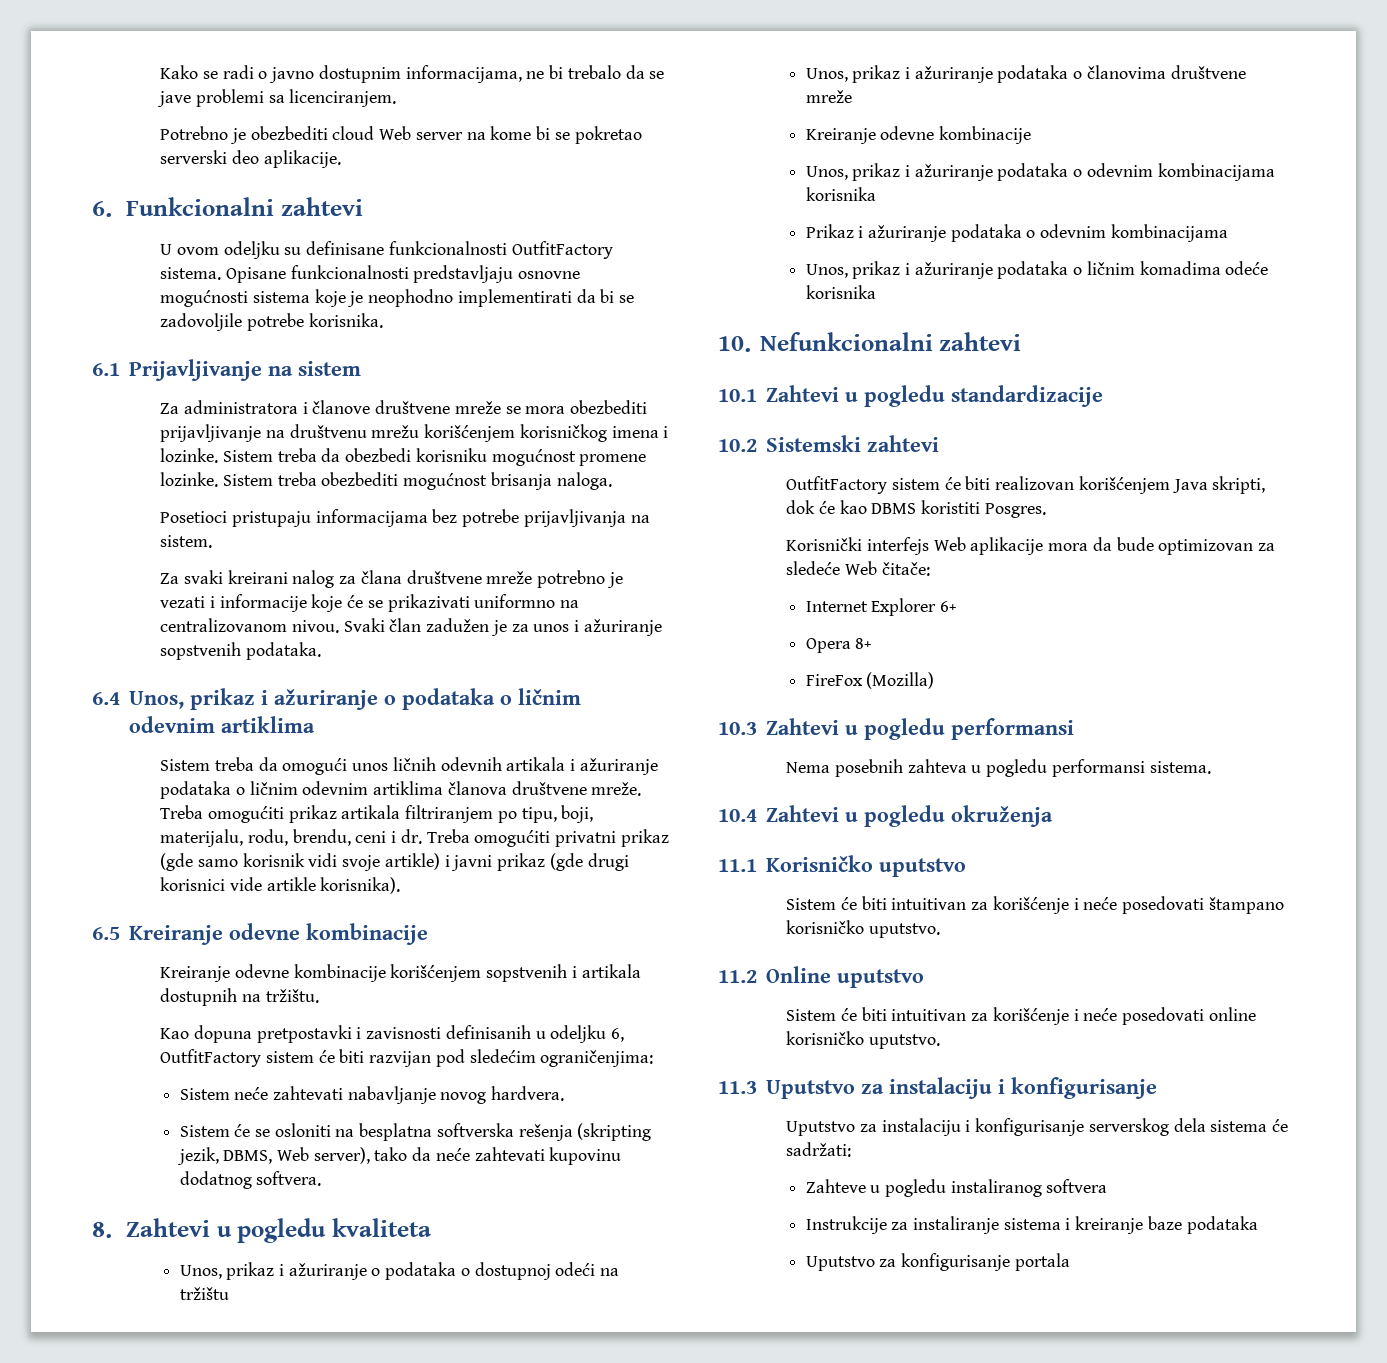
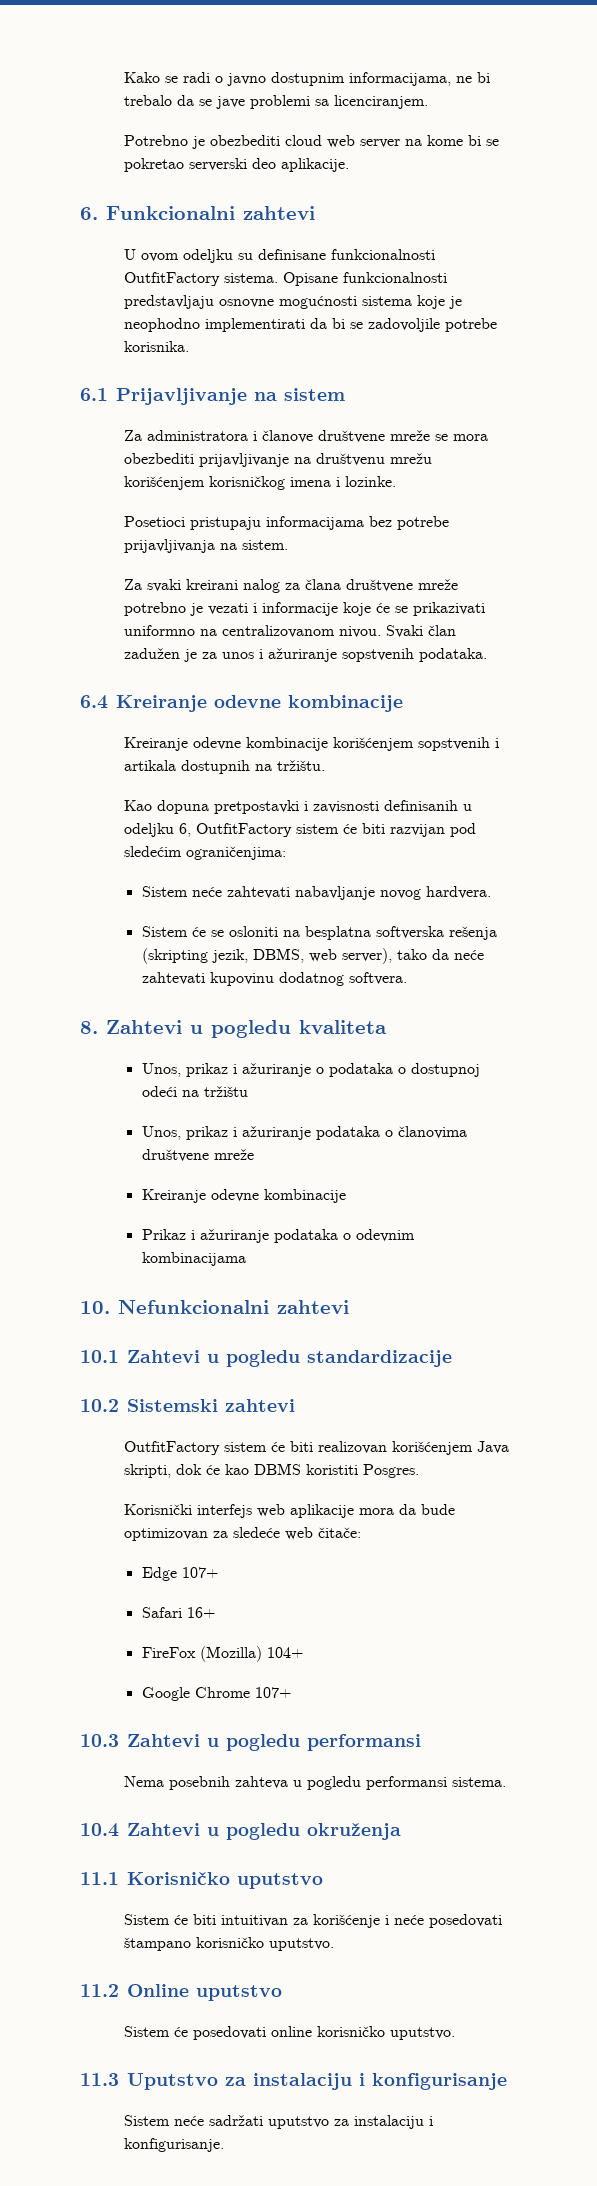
[379,126,412,140] Web -> [327,135,356,148] web
[222,448,647,466] [160,472,612,490] Sistem treba da obezbedi korisniku mogućnost promene lozinke. Sistem treba obezbediti mogućnost brisanja naloga. -> (397, 481) none
[128,688,581,710] [128,716,315,733] [160,757,658,775] [160,781,642,799] [160,805,594,823] [160,829,669,847] [160,853,629,871] [160,877,401,894] [92,927,120,940] Unos, prikaz i ažuriranje o podataka o ličnim odevnim artiklima // Sistem treba da omogući unos ličnih odevnih artikala i ažuriranje podataka o ličnim odevnim artiklima članova društvene mreže. Treba omogućiti prikaz artikala filtriranjem po tipu, boji, materijalu, rodu, brendu, ceni i dr. Treba omogućiti privatni prikaz (gde samo korisnik vidi svoje artikle) i javni prikaz (gde drugi korisnici vide artikle korisnika). // 6.5 -> (108, 702) none
[276,1147,309,1161] Web -> [308,949,337,962] web
[805,163,1275,181] [805,187,876,201] // Unos, prikaz i ažuriranje podataka o odevnim kombinacijama korisnika -> (346, 1196) none
[805,261,1269,279] [805,285,876,299] // Unos, prikaz i ažuriranje podataka o ličnim komadima odeće korisnika -> (246, 1259) none
[933,537,966,551] Web -> [257,1504,286,1517] web
[844,561,877,575] Web -> [285,1527,314,1540] web
[805,598,956,616] [805,638,872,653] [805,672,935,689] Internet Explorer 6+ // Opera 8+ // FireFox (Mozilla) -> [141,1567,218,1581] [141,1607,215,1618] [141,1646,303,1662] [141,1687,291,1701] Edge 107+ // Safari 16+ // FireFox (Mozilla) 104+ // Google Chrome 107+
[861,1007,1118,1025] biti intuitivan za korišćenje i neće -> (189, 2032) none
[786,1118,1289,1136] [786,1142,852,1157] [805,1179,1108,1197] [805,1216,1258,1234] [805,1253,1070,1271] Uputstvo za instalaciju i konfigurisanje serverskog dela sistema će sadržati: // Zahteve u pogledu instaliranog softvera // Instrukcije za instaliranje sistema i kreiranje baze podataka // Uputstvo za konfigurisanje portala -> [124,2115,434,2129] [124,2138,225,2152] Sistem neće sadržati uputstvo za instalaciju i konfigurisanje.

